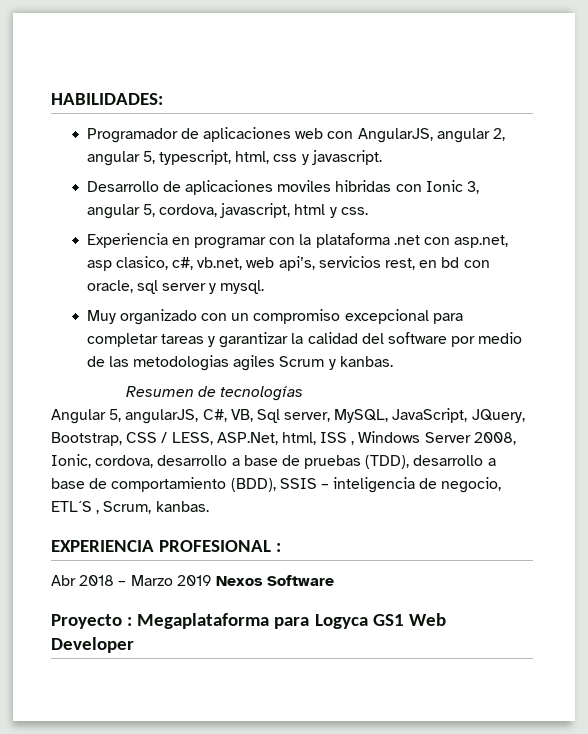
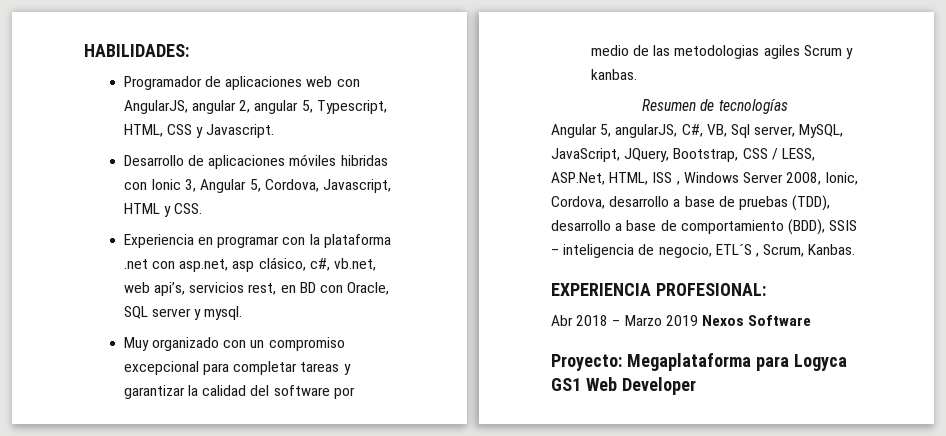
[159,150,382,165] typescript, html, css y javascript. -> [316,100,387,114] [123,124,275,138] Typescript, HTML, CSS y Javascript.
[277,180,332,192] moviles -> [289,154,337,166] móviles
[86,203,368,219] angular 5, cordova, javascript, html y css. -> [200,179,391,193] [123,203,203,217] Angular 5, Cordova, Javascript, HTML y CSS.
[115,256,168,270] clasico, -> [258,257,306,271] clásico,
[441,257,490,268] [86,280,158,294] bd con oracle, sql -> [299,282,390,295] [123,306,148,319] BD con Oracle, SQL
[281,432,316,445] html, -> [609,172,649,185] HTML,
[95,455,154,468] cordova, -> [551,196,605,209] Cordova,
[155,501,209,512] kanbas. -> [808,244,856,255] Kanbas.
[159,540,282,552] PROFESIONAL : -> [655,283,766,296] PROFESIONAL:
[51,614,133,629] Proyecto : -> [551,354,622,371] Proyecto:

